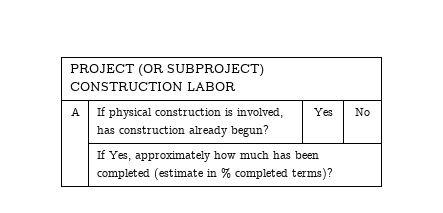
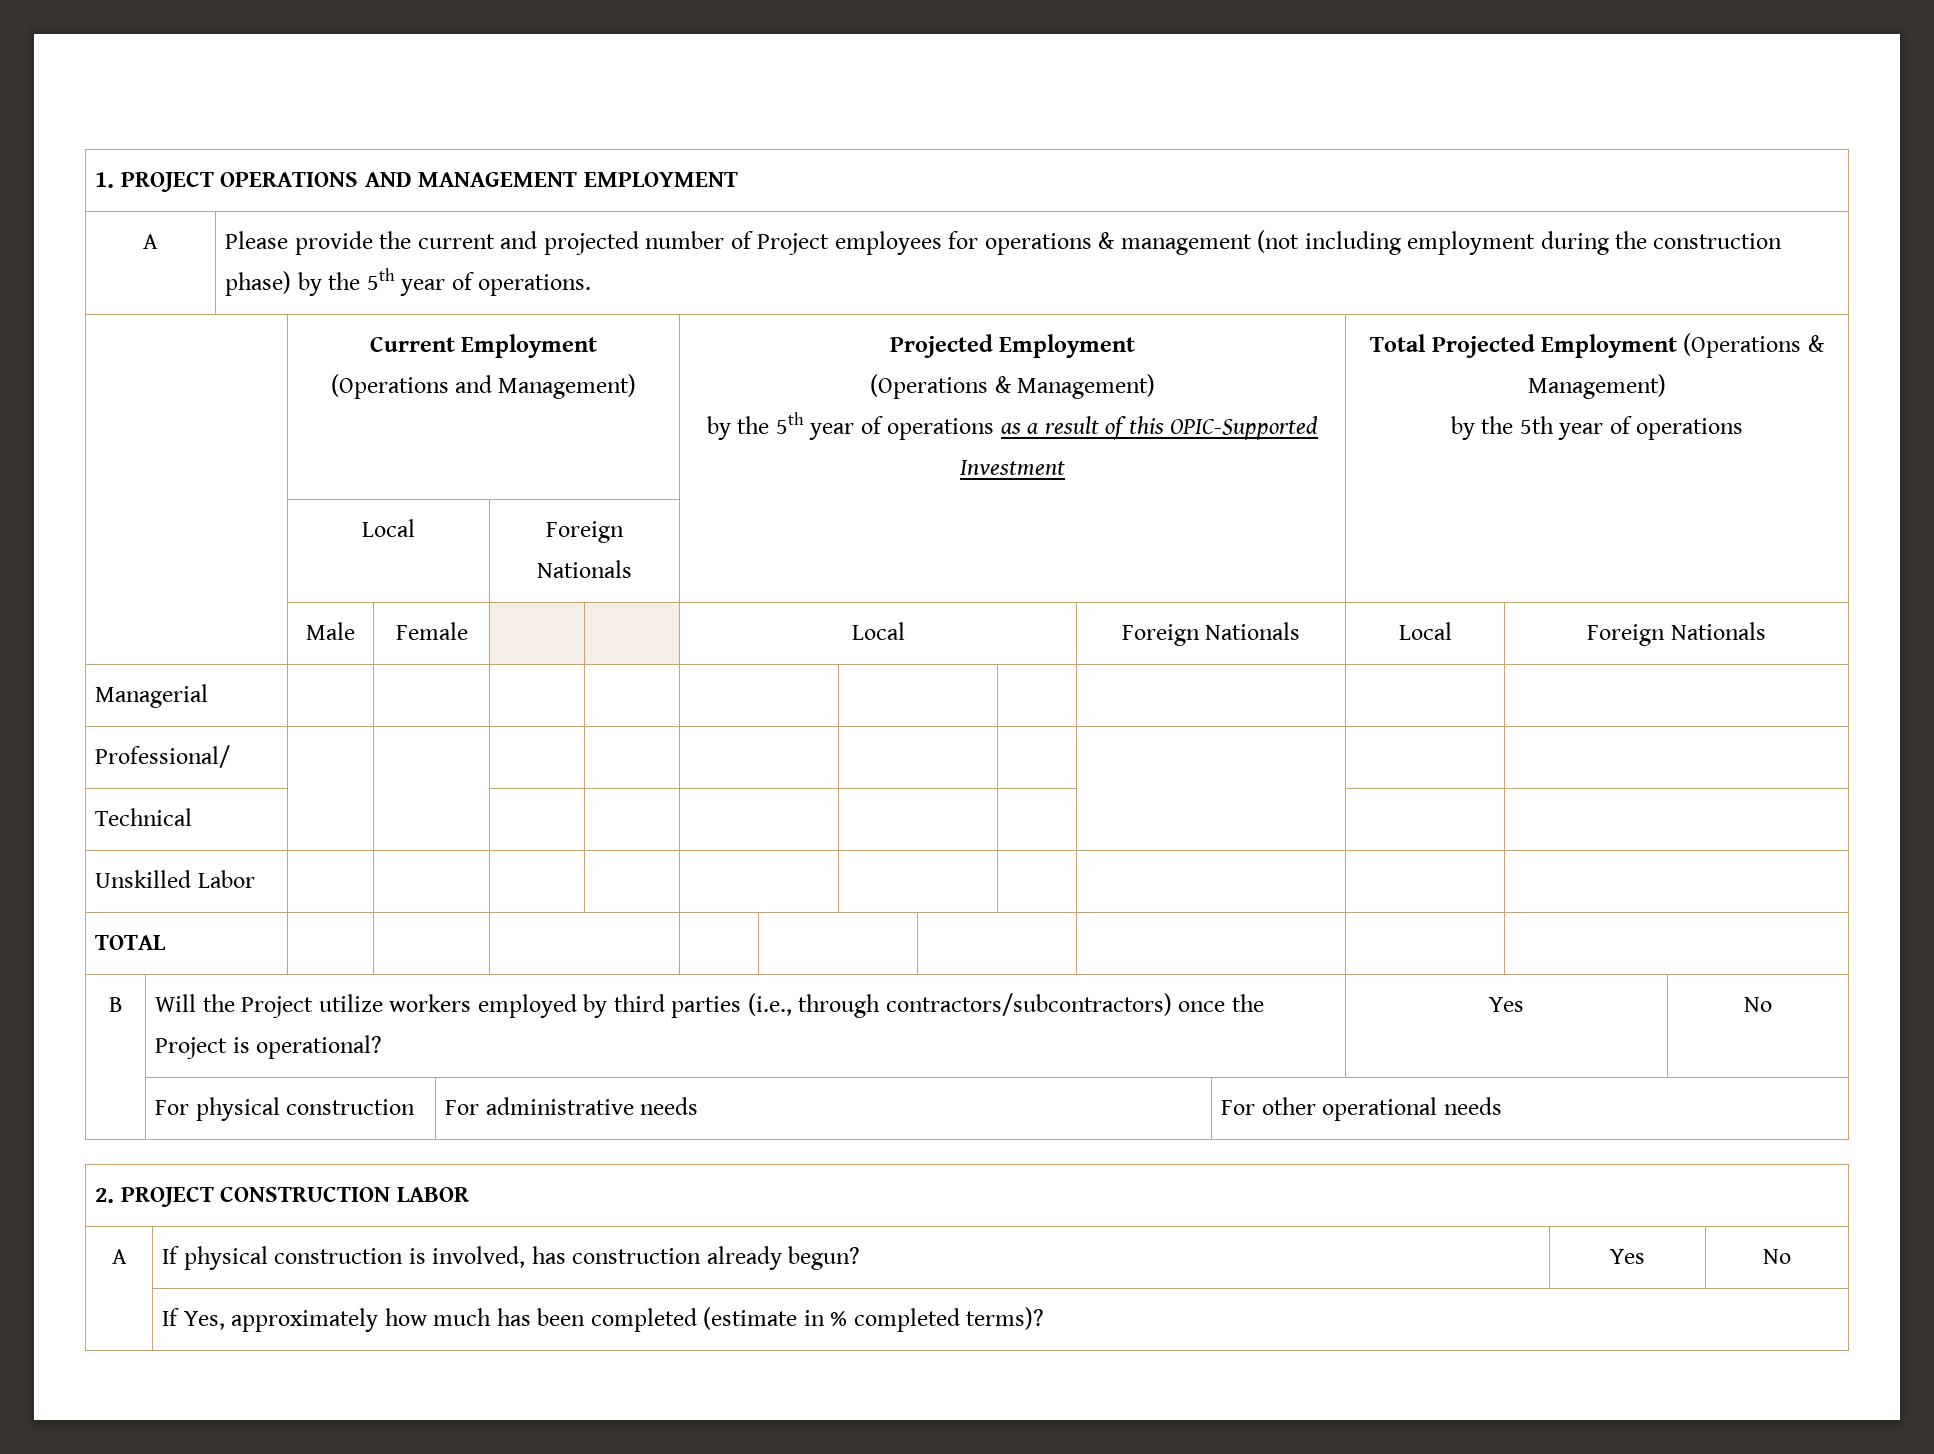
[69,64,264,77] PROJECT (OR SUBPROJECT) -> [95,172,738,192] [143,234,158,249] [225,230,1783,255] [225,268,592,296] [369,334,598,358] [330,374,637,399] [889,334,1136,358] [870,374,1155,399] [706,412,1319,440] [960,460,1065,475] [1370,333,1825,358] [1528,374,1666,399] [1450,416,1744,440] [362,519,415,537] [546,521,624,543] [537,560,632,578] [306,622,355,640] [395,622,468,640] [851,622,905,640] [1121,622,1301,646] [1398,622,1452,640] [1587,622,1766,646] [95,684,209,708] [95,745,231,768] [95,808,193,826] [95,870,255,888] [95,935,167,950] [108,997,123,1012] [155,993,1264,1018] [155,1035,383,1059] [1489,997,1524,1012] [1744,997,1772,1012] [155,1097,416,1121] [445,1097,699,1115] [1221,1097,1502,1121] [95,1187,214,1207] 1. PROJECT OPERATIONS AND MANAGEMENT EMPLOYMENT // A | Please provide the current and projected number of Project employees for operations & management (not including employment during the construction phase) by the 5th year of operations. // | Current Employment // (Operations and Management) | Projected Employment // (Operations & Management) // by the 5th year of operations as a result of this OPIC-Supported Investment | Total Projected Employment (Operations & Management) // by the 5th year of operations // | Local | Foreign Nationals | | // | Male | Female | | | Local | Foreign Nationals | Local | Foreign Nationals // Managerial | | | | | | | | | | // Professional/ | | | | | | | | | | // Technical | | | | | | | | | | // Unskilled Labor | | | | | | | | | | // TOTAL | | | | | | | | | // B | Will the Project utilize workers employed by third parties (i.e., through contractors/subcontractors) once the Project is operational? | Yes | No // | For physical construction | For administrative needs | For other operational needs // 2. PROJECT

